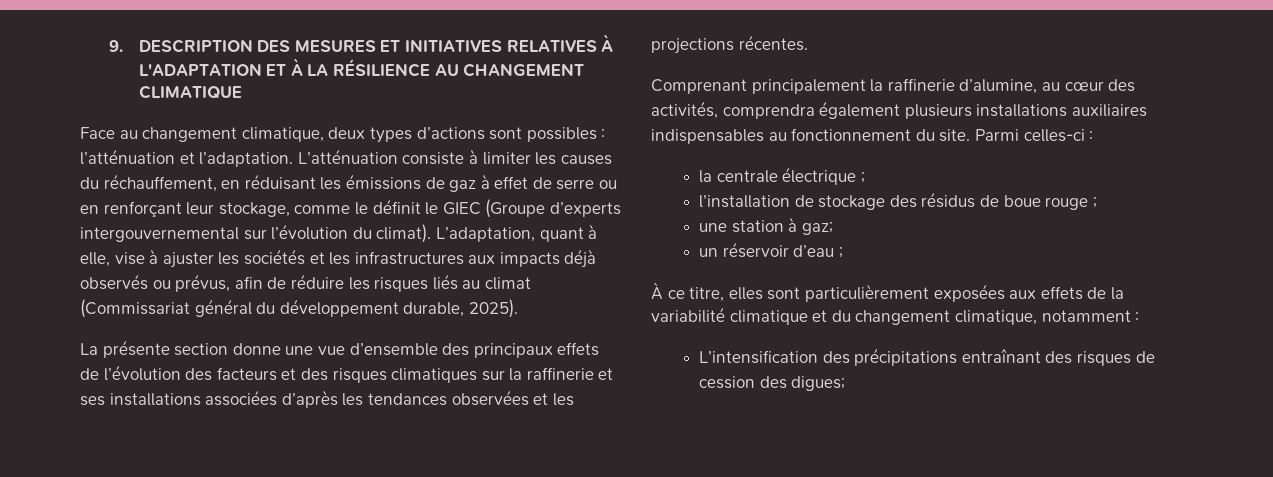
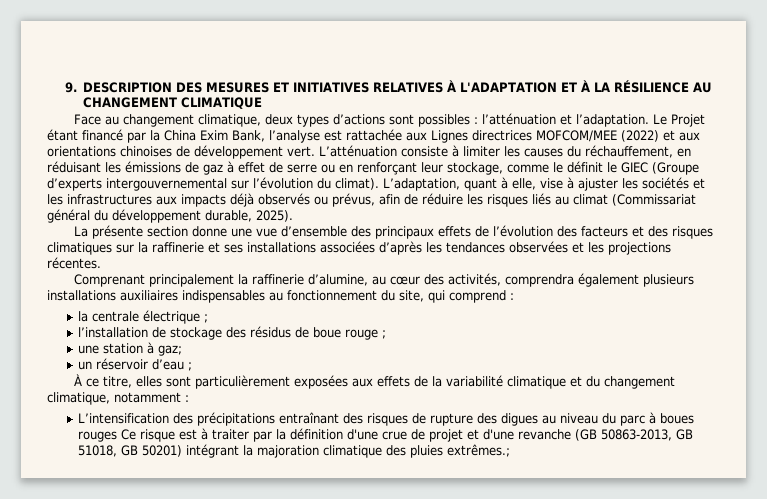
(294, 159) none -> [652,114,705,127] [47,129,700,143] [47,145,315,159] Le Projet étant financé par la China Exim Bank, l’analyse est rattachée aux Lignes directrices MOFCOM/MEE (2022) et aux orientations chinoises de développement vert.
[939,129,1085,142] site. Parmi celles-ci -> [399,290,506,303] site, qui comprend
[699,376,846,391] cession des digues; -> [430,412,695,426] [78,428,694,442] [78,444,511,458] rupture des digues au niveau du parc à boues rouges Ce risque est à traiter par la définition d'une crue de projet et d'une revanche (GB 50863-2013, GB 51018, GB 50201) intégrant la majoration climatique des pluies extrêmes.;

